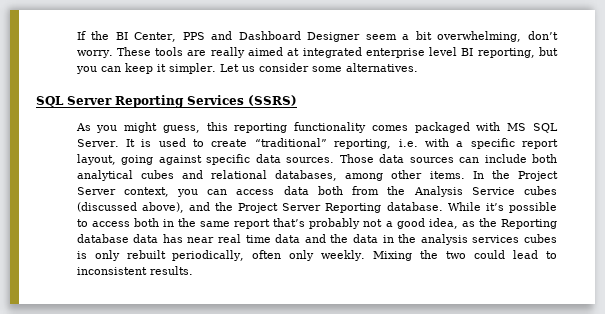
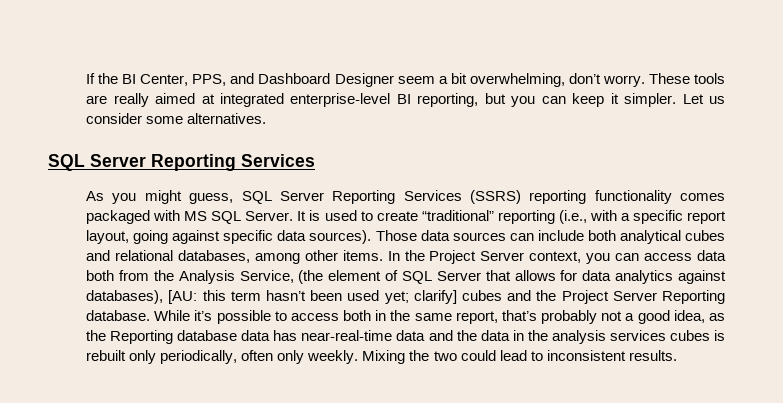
[182,32,205,40] PPS -> [192,74,227,86] PPS,
[365,47,458,58] enterprise level -> [290,93,391,107] enterprise-level
[248,95,297,106] (SSRS) -> (315, 160) none
[206,122,228,131] this -> [241,190,521,204] SQL Server Reporting Services (SSRS)
[334,139,418,149] reporting, i.e. -> [497,210,587,224] reporting (i.e.,
[286,157,335,163] sources. -> [309,230,372,244] sources).
[471,186,557,195] [76,202,184,213] Service cubes (discussed above), -> [239,270,726,284] [86,290,502,304] Service, (the element of SQL Server that allows for data analytics against databases), [AU: this term hasn’t been used yet; clarify] cubes
[234,219,271,229] report -> [455,311,498,324] report,
[187,234,271,243] near real time -> [301,330,393,341] near-real-time
[94,250,166,261] only rebuilt -> [86,350,157,364] rebuilt only

